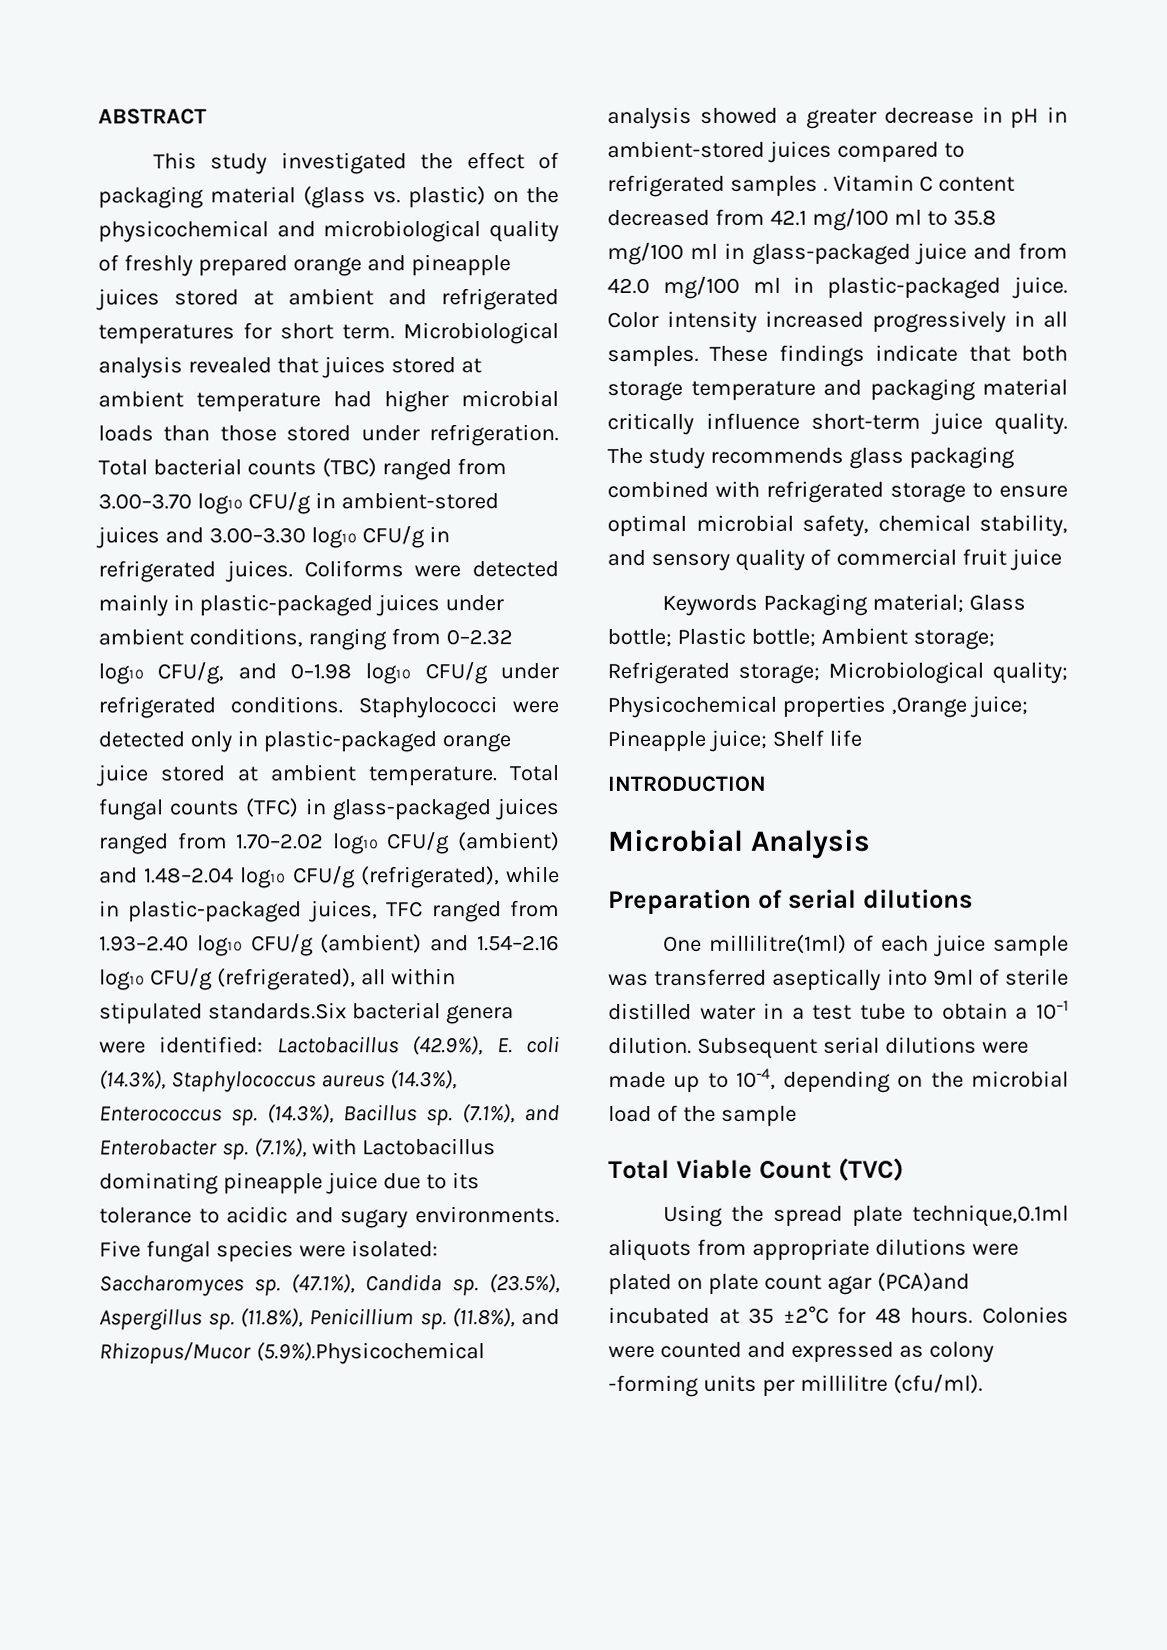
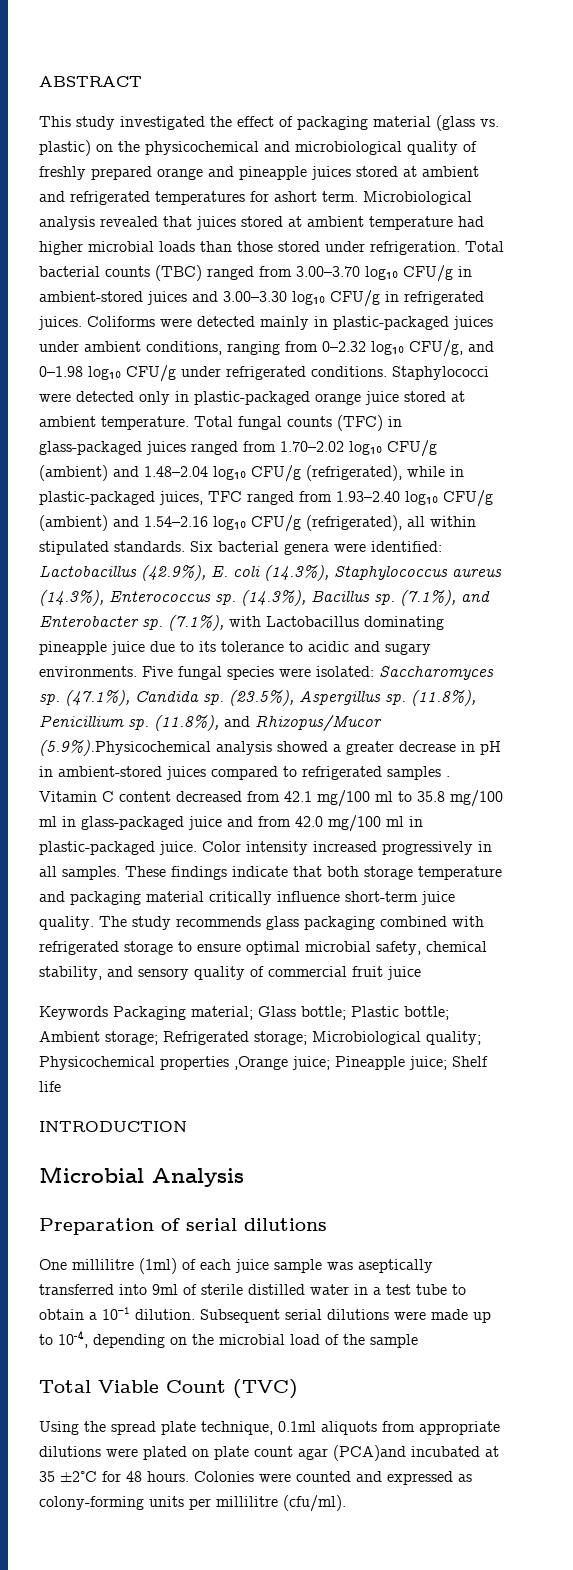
[280,323,334,340] short -> [274,191,317,202] ashort
[207,1002,347,1020] standards.Six -> [114,541,213,552] standards. Six
[708,934,847,954] millilitre(1ml) -> [72,1258,177,1274] millilitre (1ml)
[654,968,882,991] transferred aseptically -> [358,1259,433,1273] [39,1284,114,1295] aseptically transferred
[912,1204,1069,1227] technique,0.1ml -> [201,1421,316,1435] technique, 0.1ml
[928,1341,994,1363] [608,1374,699,1397] colony -forming -> [39,1496,144,1510] colony-forming

